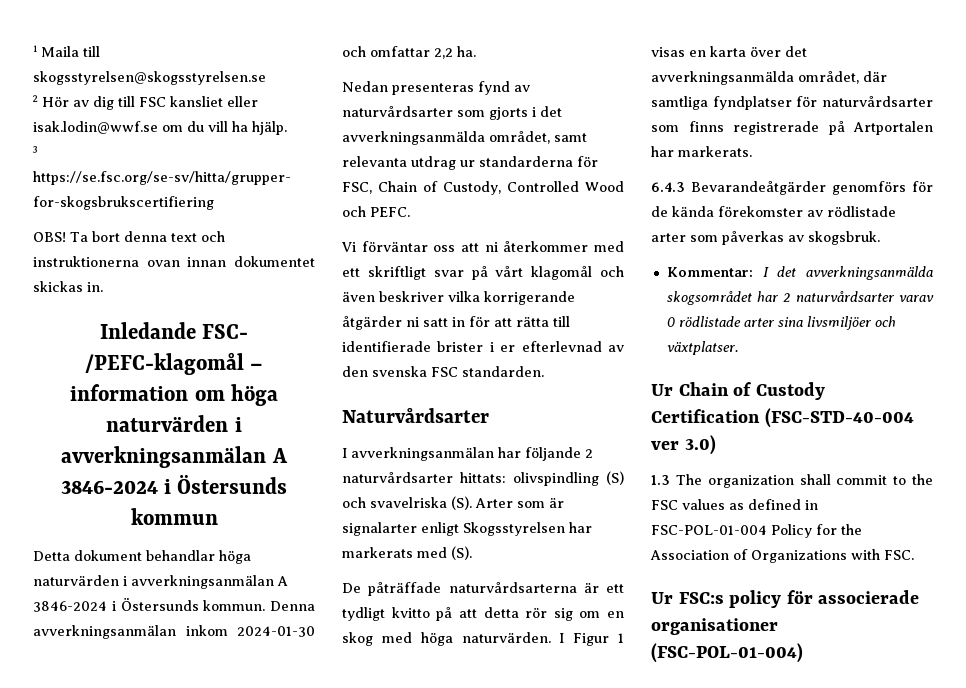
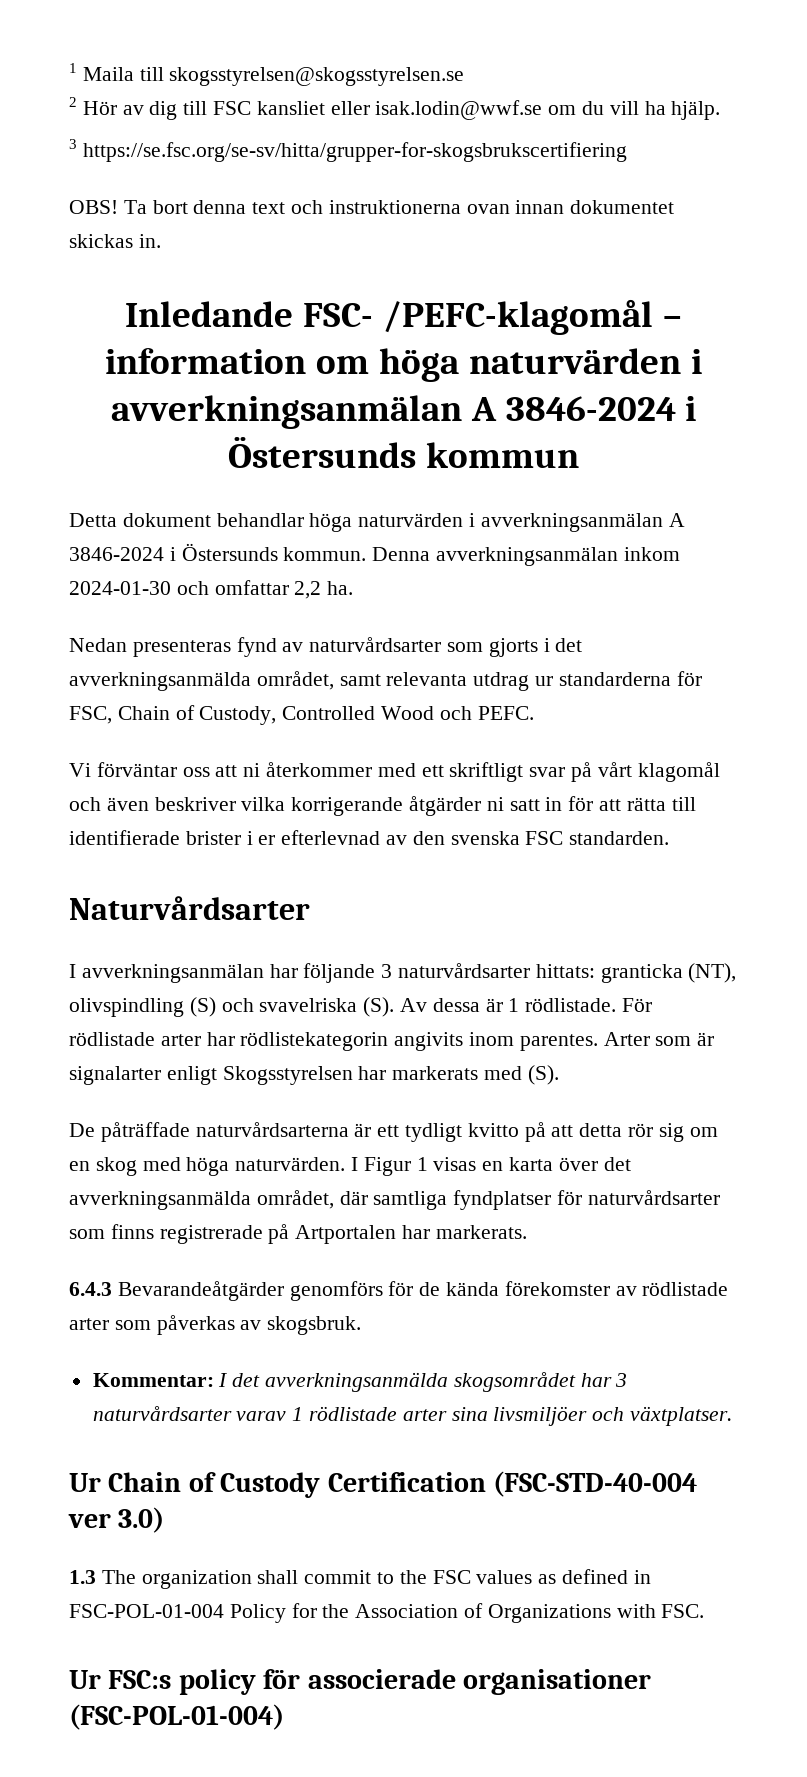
[585,449,593,458] 2 -> [381,964,393,978] 3
(506, 477) none -> [600,963,737,983] granticka (NT),
(472, 503) none -> [400,998,653,1012] [69,1032,598,1051] Av dessa är 1 rödlistade. För rödlistade arter har rödlistekategorin angivits inom parentes.
[783,293,791,302] 2 -> [615,1373,628,1387] 3
[666,317,675,327] 0 -> [292,1407,304,1421] 1

